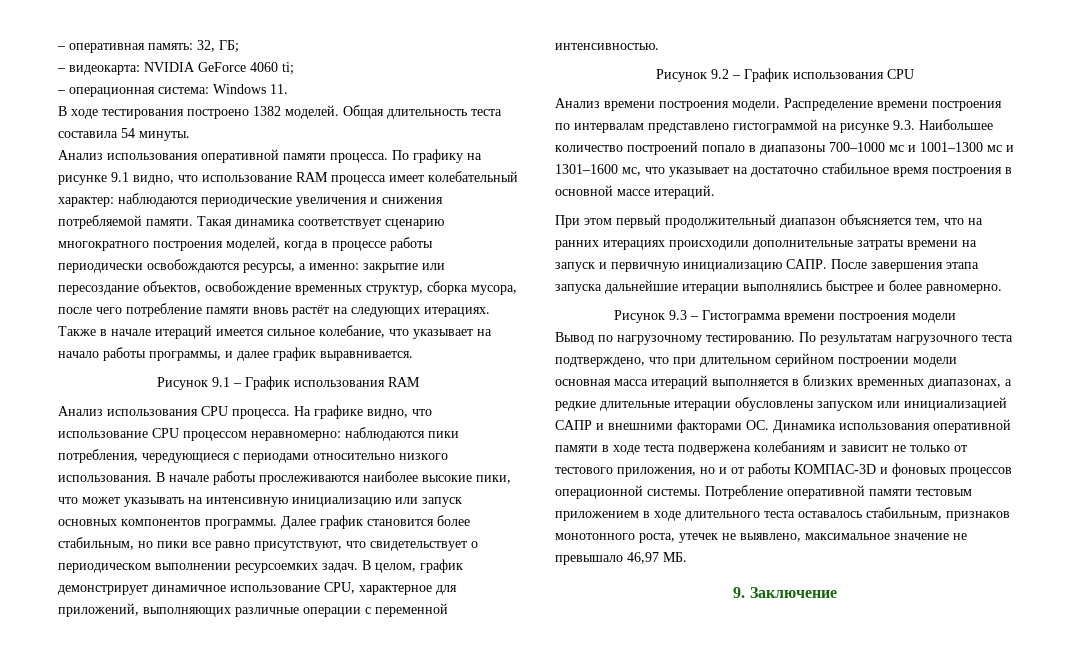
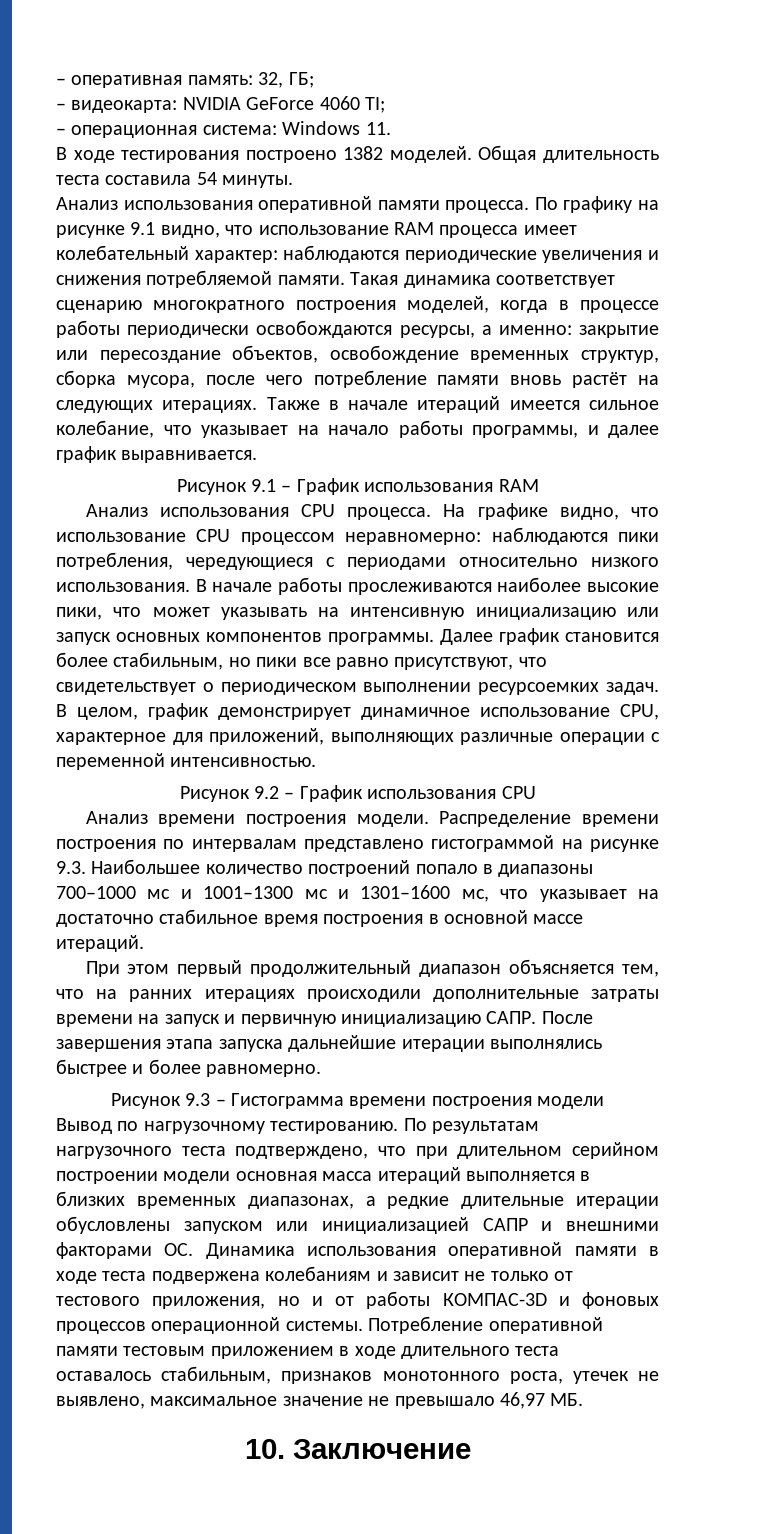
[282,62,294,75] ti; -> [365,97,385,113] TI;
[733,587,746,598] 9. -> [244,1439,285,1459] 10.

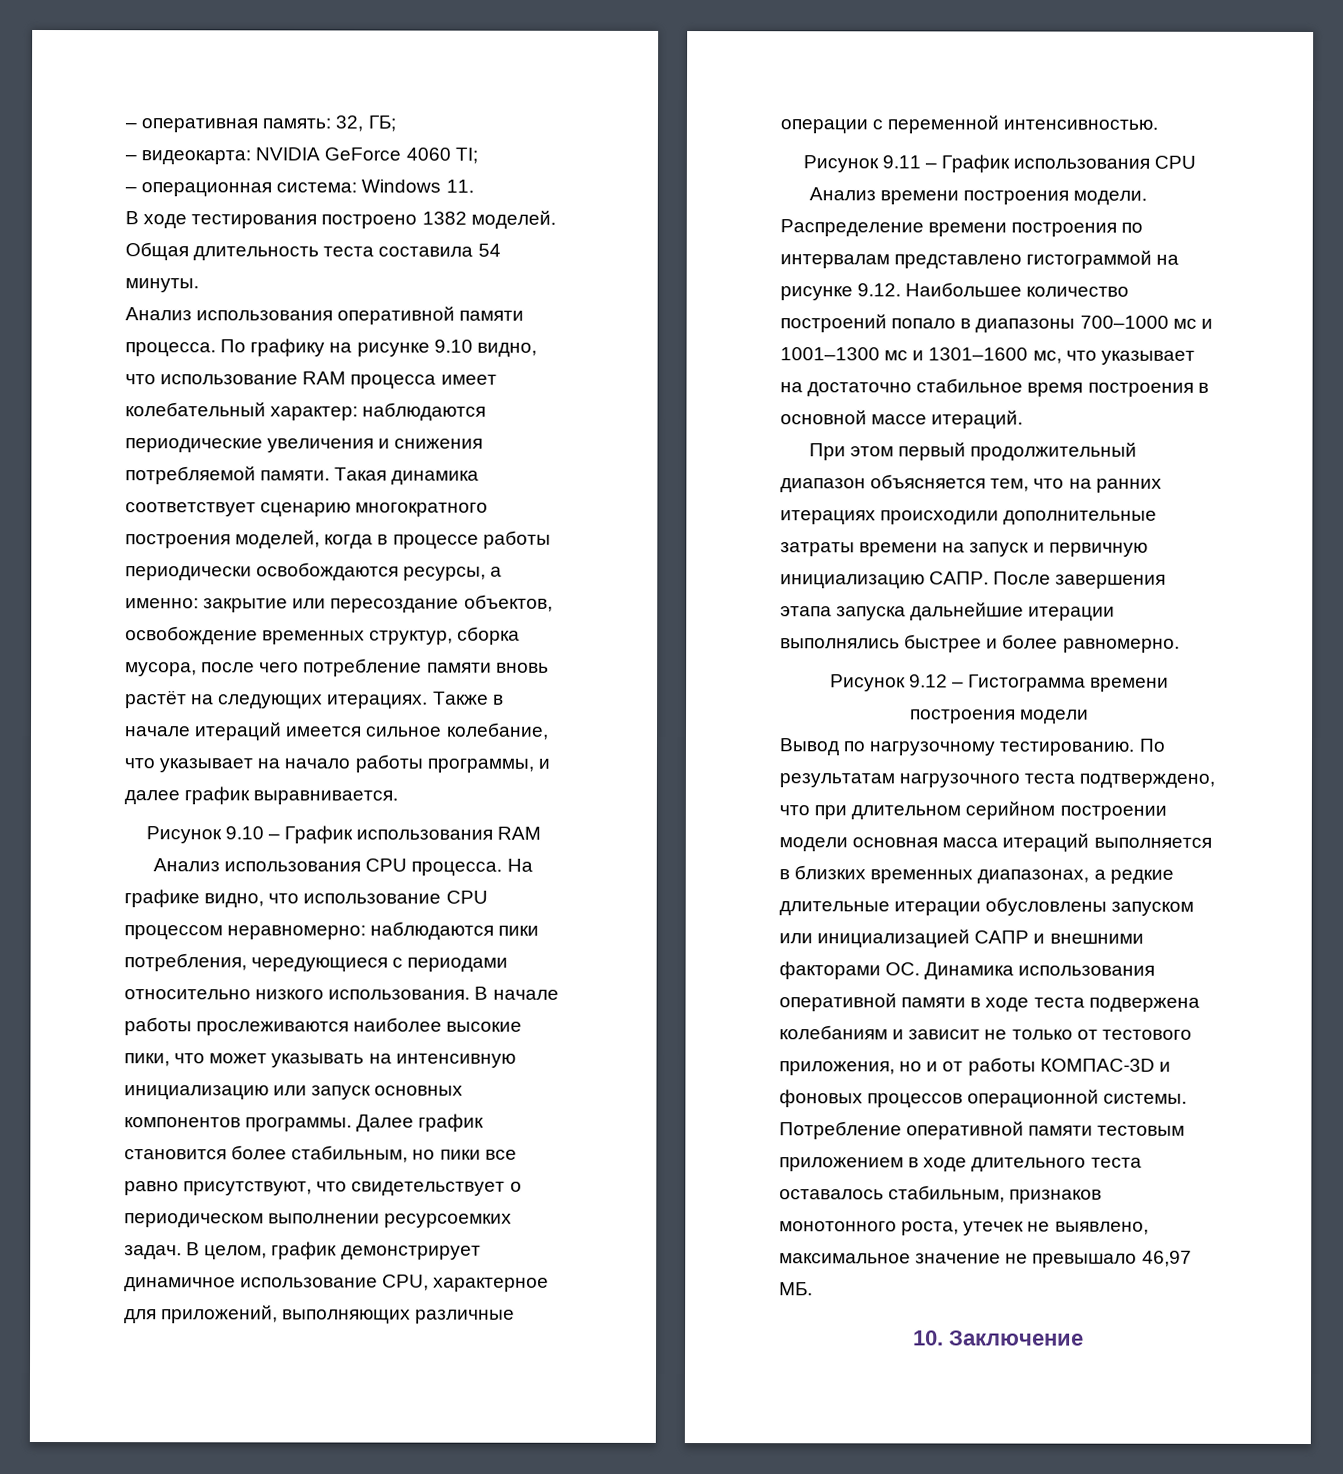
[130,222,156,235] 9.1 -> [433,339,473,353] 9.10
[250,479,276,492] 9.1 -> [224,826,264,840] 9.10
[253,786,279,799] 9.2 -> [881,155,921,169] 9.11
[56,861,86,874] 9.3. -> [857,283,902,297] 9.12.
[185,1093,211,1106] 9.3 -> [908,674,948,688] 9.12

